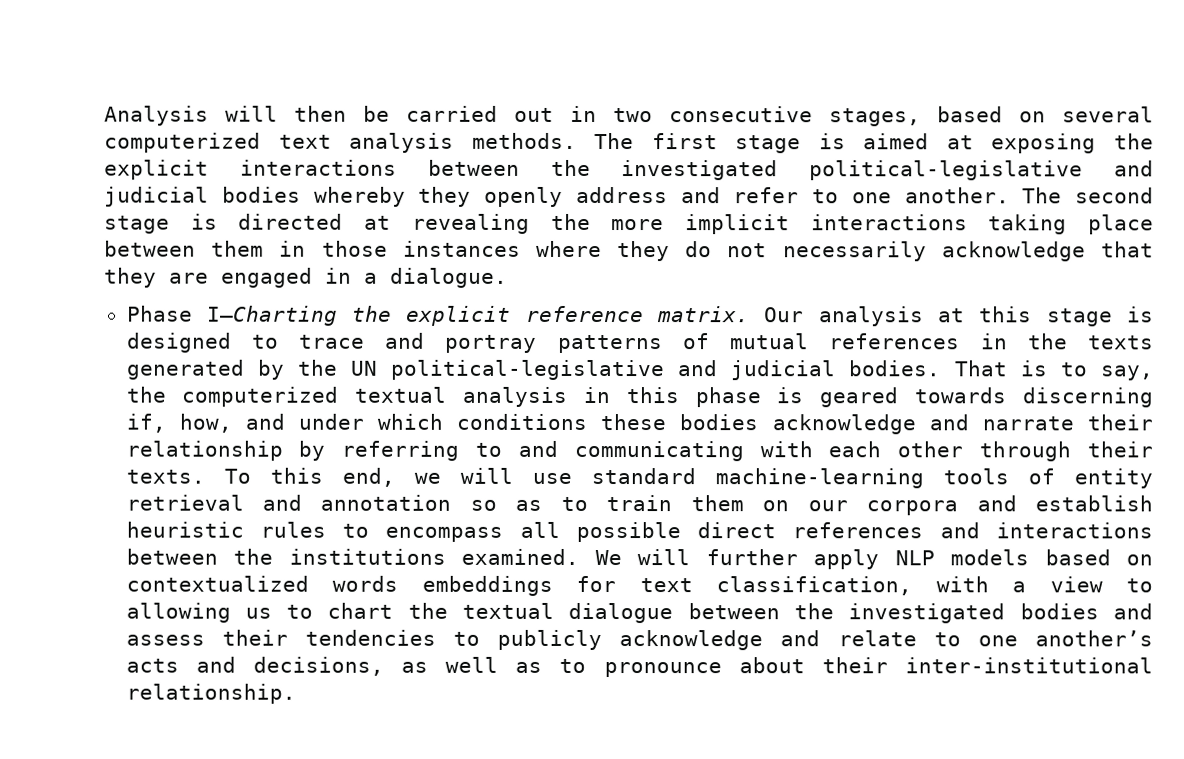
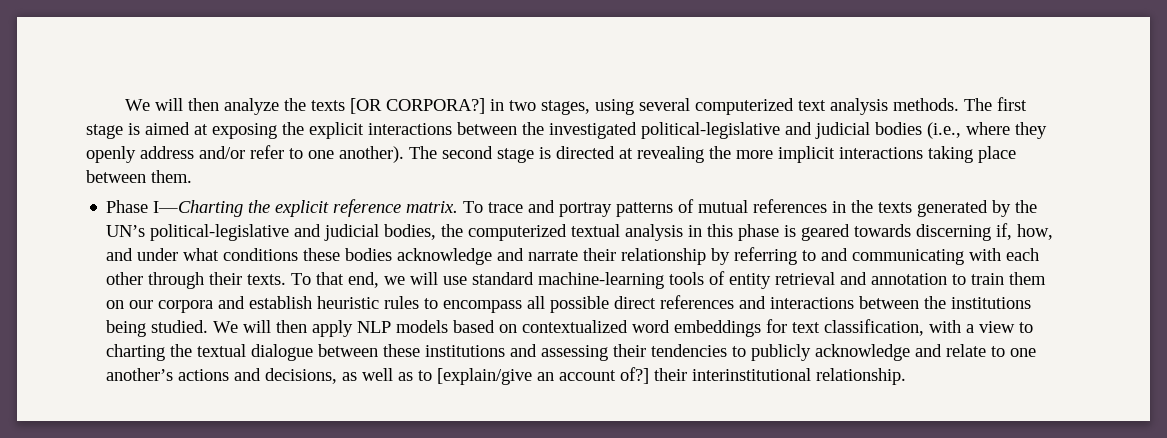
[104,105,1046,127] Analysis will then be carried out in two consecutive stages, based on -> [125,98,635,115] We will then analyze the texts [OR CORPORA?] in two stages, using
[313,186,406,207] whereby -> [927,122,1010,139] (i.e., where
[680,187,721,204] and -> [199,146,245,159] and/or
[904,187,1010,204] another. -> [339,146,404,163] another).
[211,240,1154,262] [104,267,508,288] them in those instances where they do not necessarily acknowledge that they are engaged in a dialogue. -> [151,170,192,183] them.
[764,306,1155,327] [126,332,279,353] Our analysis at this stage is designed to -> [463,201,484,213] To
[350,359,1154,381] UN political-legislative and judicial bodies. That is to say, -> [106,224,437,241] UN’s political-legislative and judicial bodies,
[377,413,444,430] which -> [183,248,220,261] what
[269,467,323,484] this -> [316,272,345,285] that
[469,499,543,511] so as -> (948, 279) none
[461,548,798,566] examined. We will further -> [106,320,308,337] being studied. We will then
[332,575,399,592] words -> [632,320,671,333] word
[125,602,1154,624] [125,634,205,646] allowing us to chart the textual dialogue between the investigated bodies and assess -> [106,344,609,361] charting the textual dialogue between these institutions and assessing
[125,658,179,673] acts -> [178,369,230,381] actions
[603,657,1153,678] pronounce about their inter-institutional -> [437,367,812,385] [explain/give an account of?] their interinstitutional

